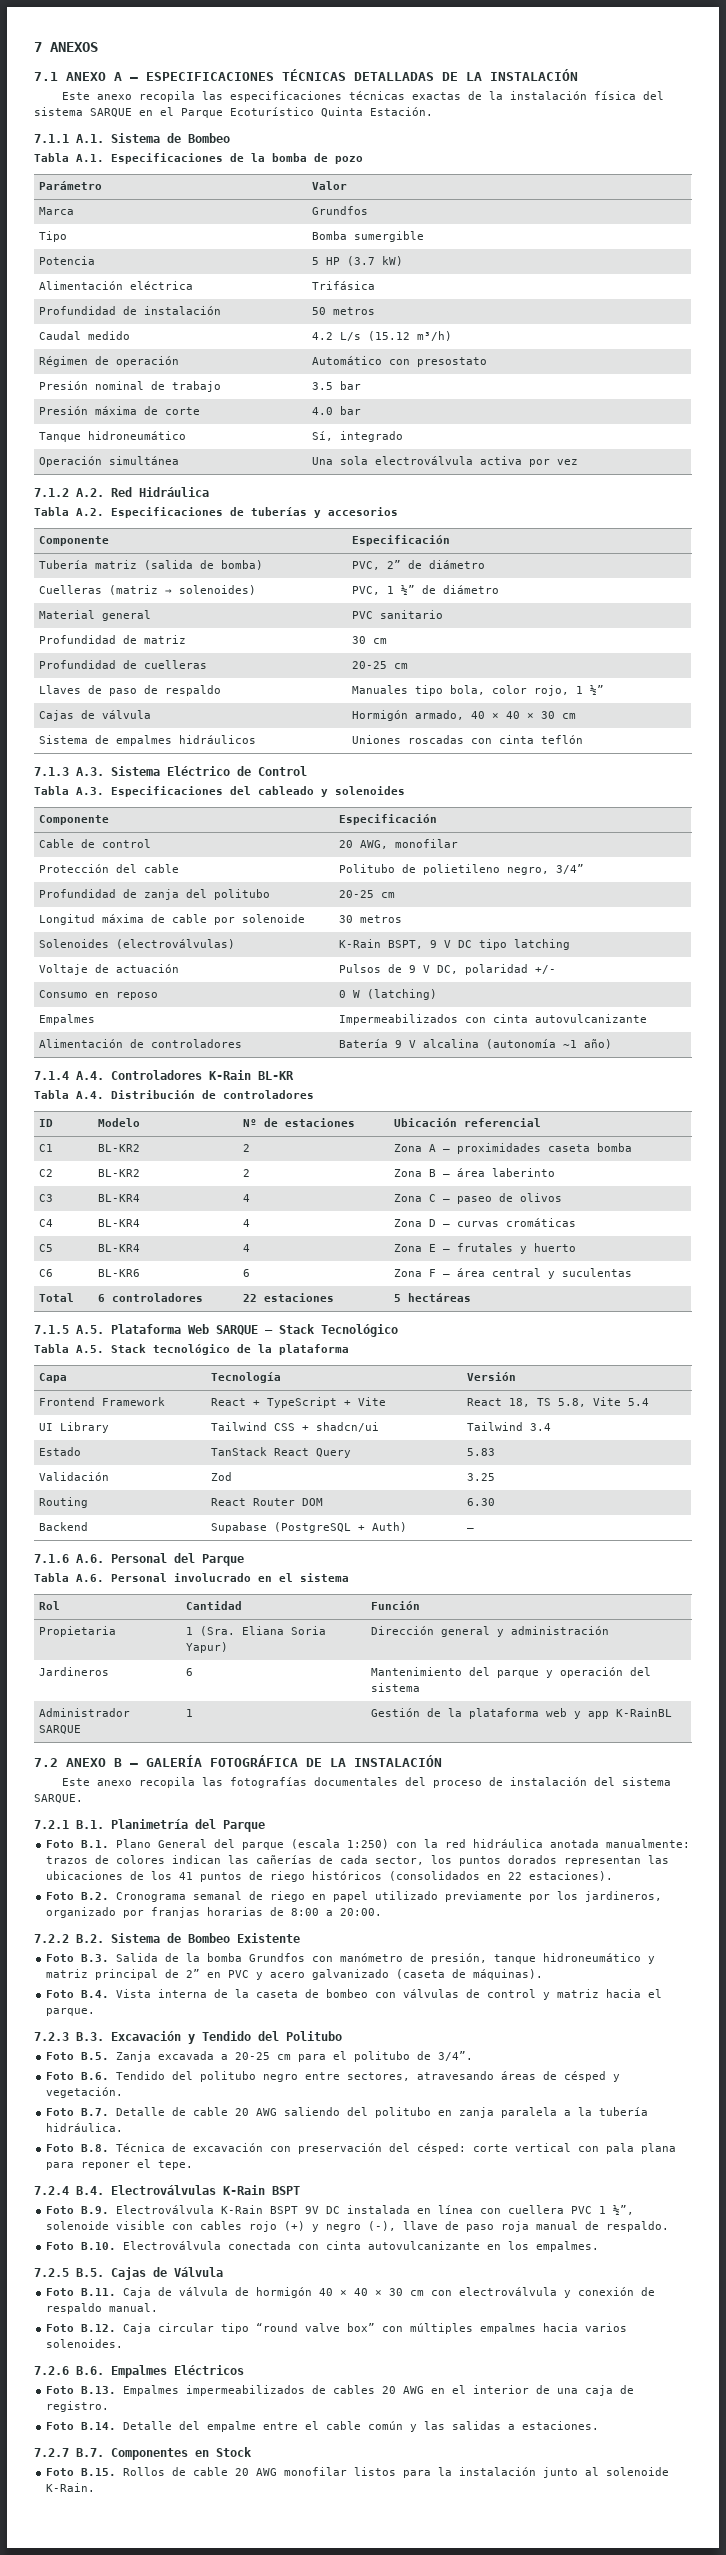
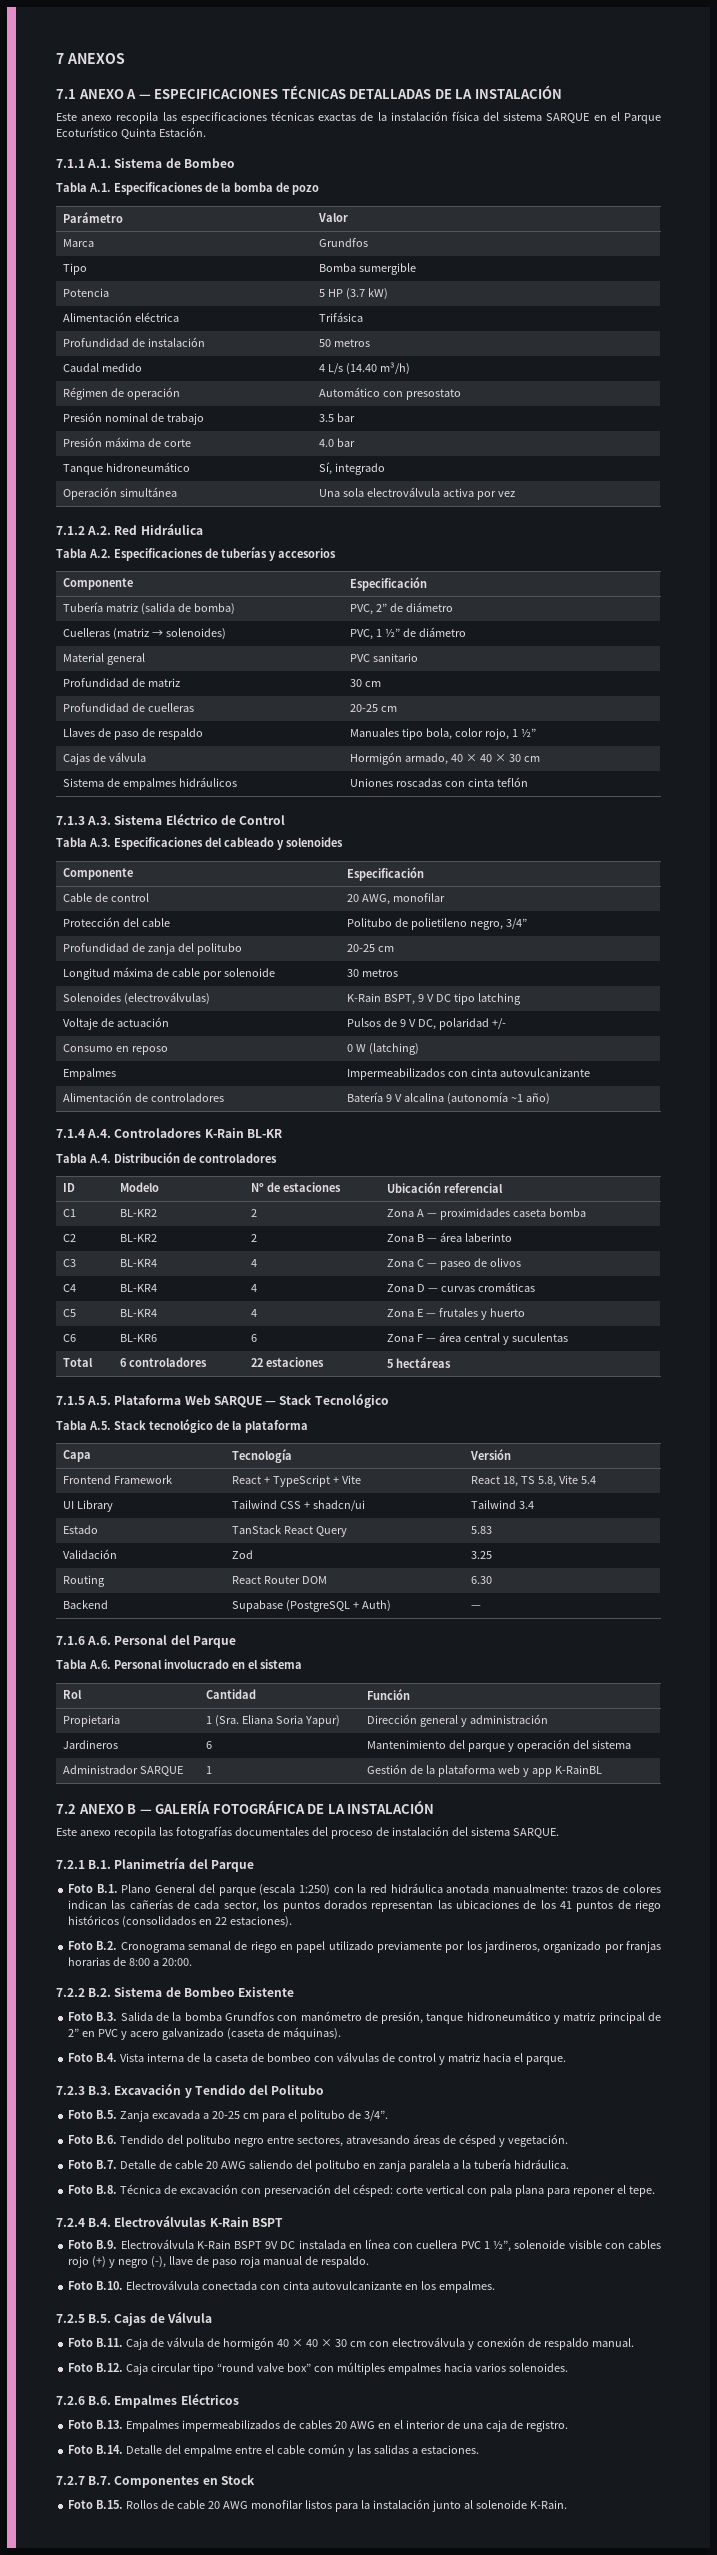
[311,331,410,341] 4.2 L/s (15.12 -> [319,363,378,375] 4 L/s (14.40

